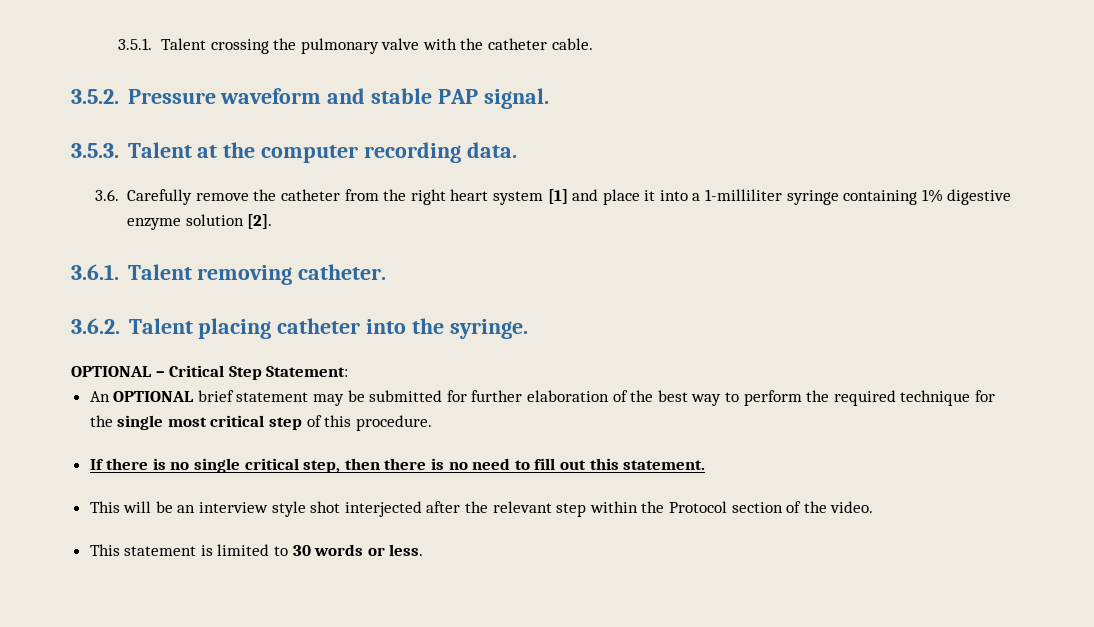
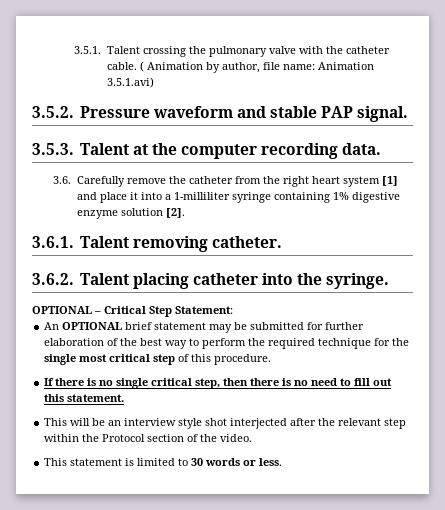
(593, 44) none -> [139,61,374,73] [106,77,154,88] ( Animation by author, file name: Animation 3.5.1.avi)

